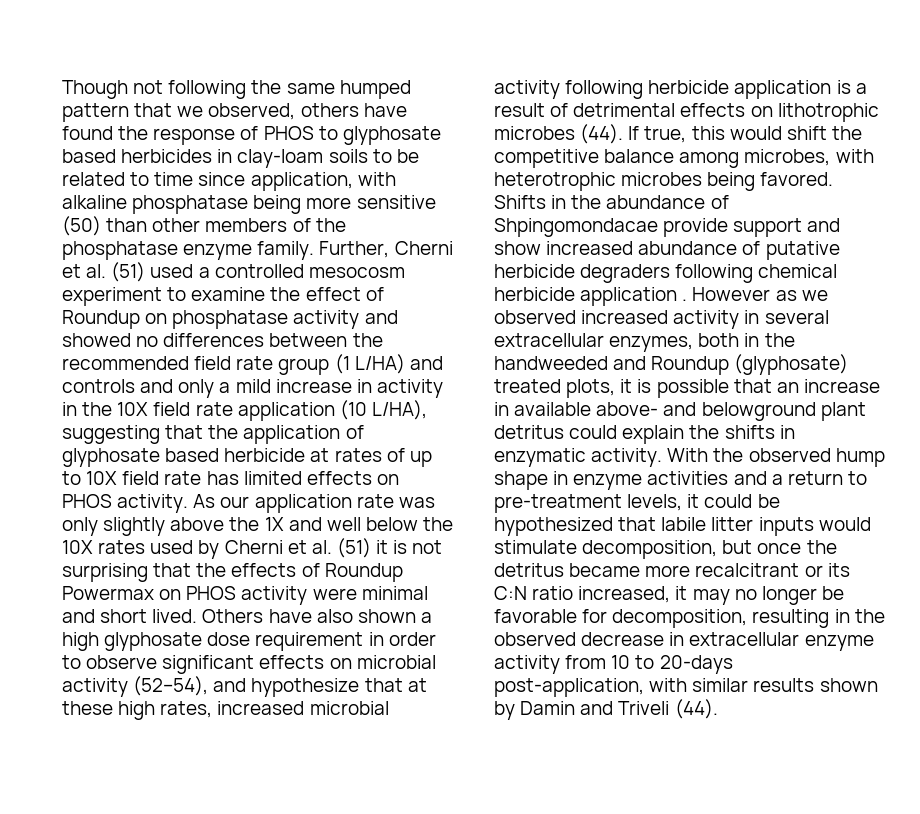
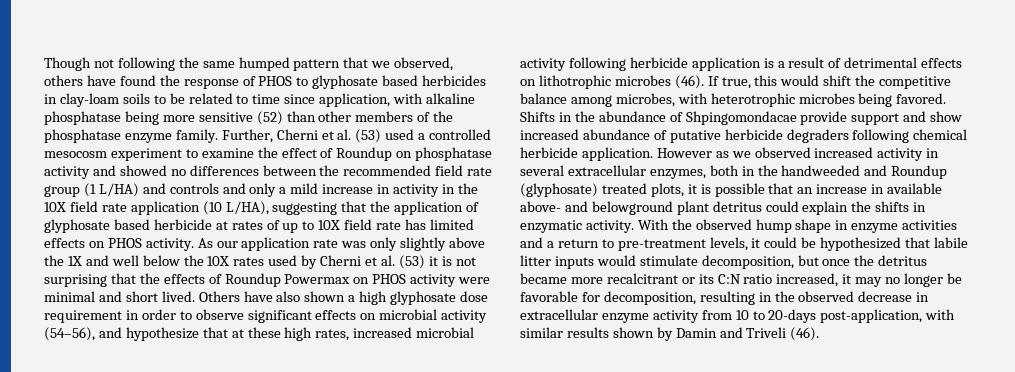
[62,216,101,236] (50) -> [256,111,283,125] (52)
[111,262,146,282] (51) -> [355,129,382,143] (53)
[336,538,371,558] (51) -> [398,255,425,269] (53)
[133,676,209,696] (52–54), -> [44,327,95,341] (54–56),
[580,124,624,144] (44). -> [674,75,704,89] (46).
[580,287,688,306] application . -> [581,147,653,161] application.
[674,699,718,719] (44). -> [790,327,820,341] (46).

